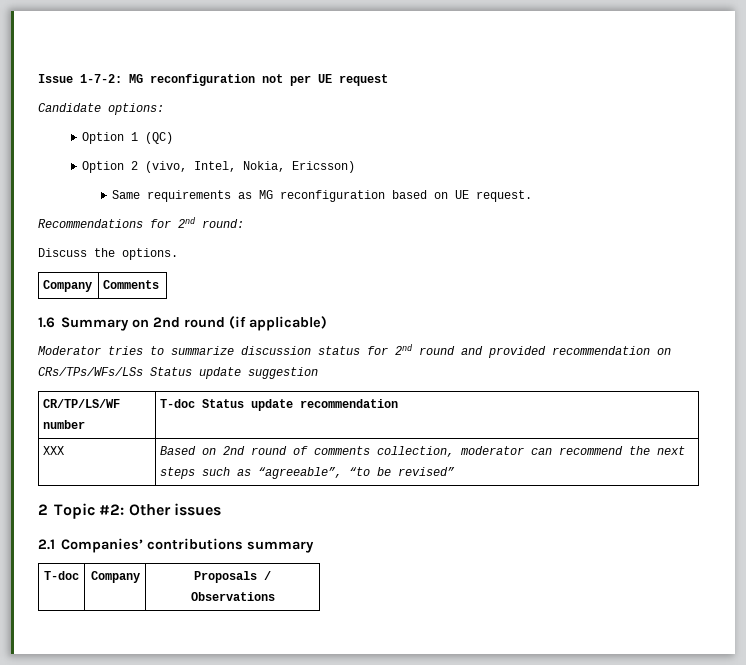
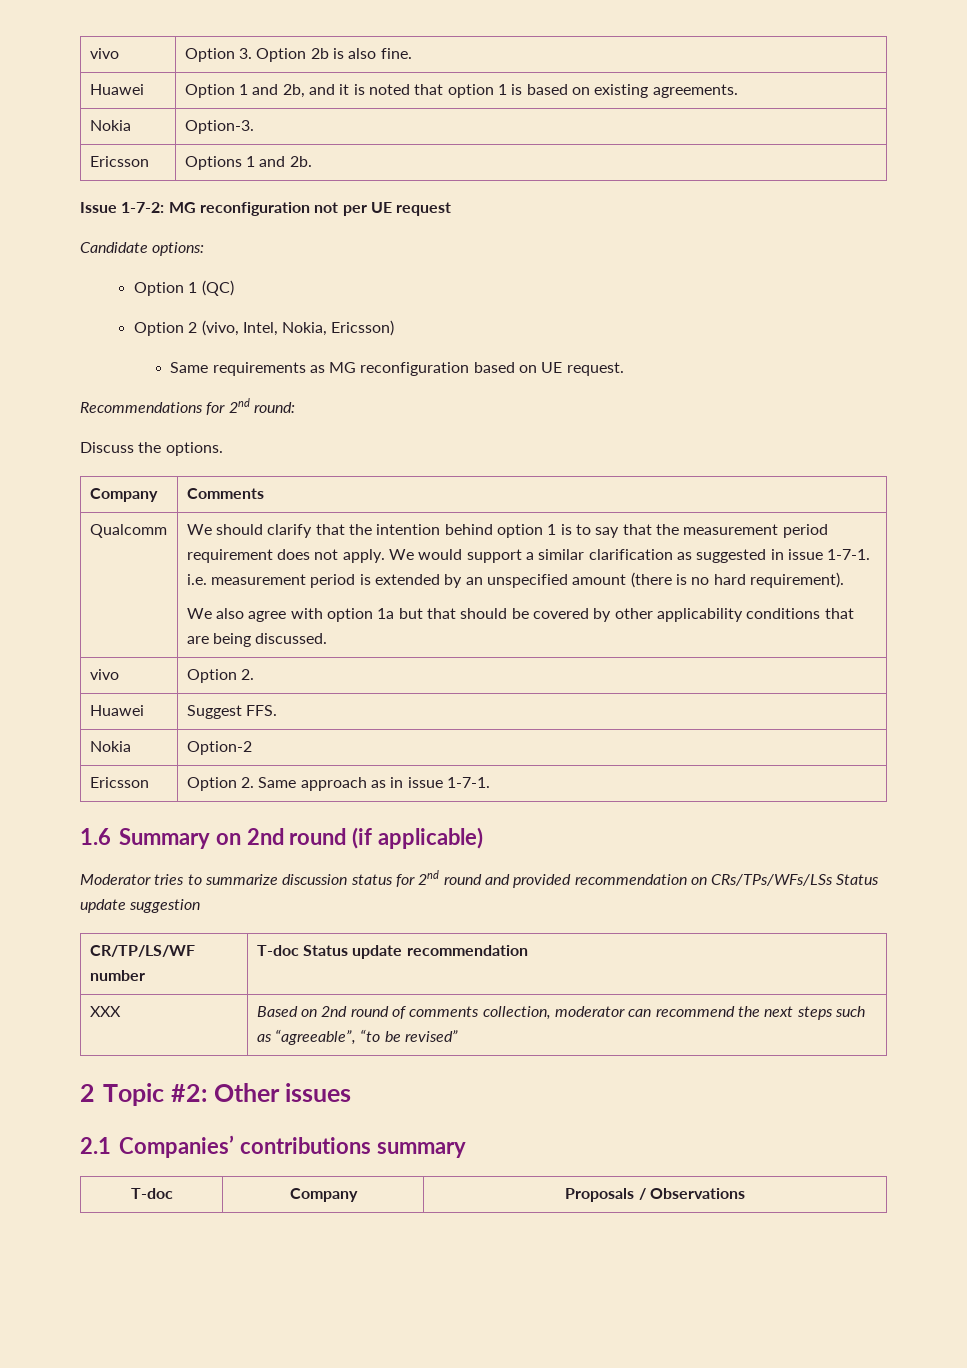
(38, 78) none -> [89,48,119,59] [184,48,412,62] [89,84,144,95] [184,84,738,98] [89,120,131,131] [184,120,254,134] [89,156,149,167] [184,156,312,170] vivo | Option 3. Option 2b is also fine. // Huawei | Option 1 and 2b, and it is noted that option 1 is based on existing agreements. // Nokia | Option-3. // Ericsson | Options 1 and 2b. //
(160, 284) none -> [89,524,167,538] [186,524,828,538] [186,549,871,563] [186,572,844,588] [186,608,854,622] [186,633,328,647] [89,669,119,680] [186,669,255,683] [89,705,144,716] [186,705,278,719] [89,741,131,752] [186,741,252,755] [89,777,149,788] [186,777,491,791] // Qualcomm | We should clarify that the intention behind option 1 is to say that the measurement period requirement does not apply. We would support a similar clarification as suggested in issue 1-7-1. i.e. measurement period is extended by an unspecified amount (there is no hard requirement). // We also agree with option 1a but that should be covered by other applicability conditions that are being discussed. // vivo | Option 2. // Huawei | Suggest FFS. // Nokia | Option-2 // Ericsson | Option 2. Same approach as in issue 1-7-1.

